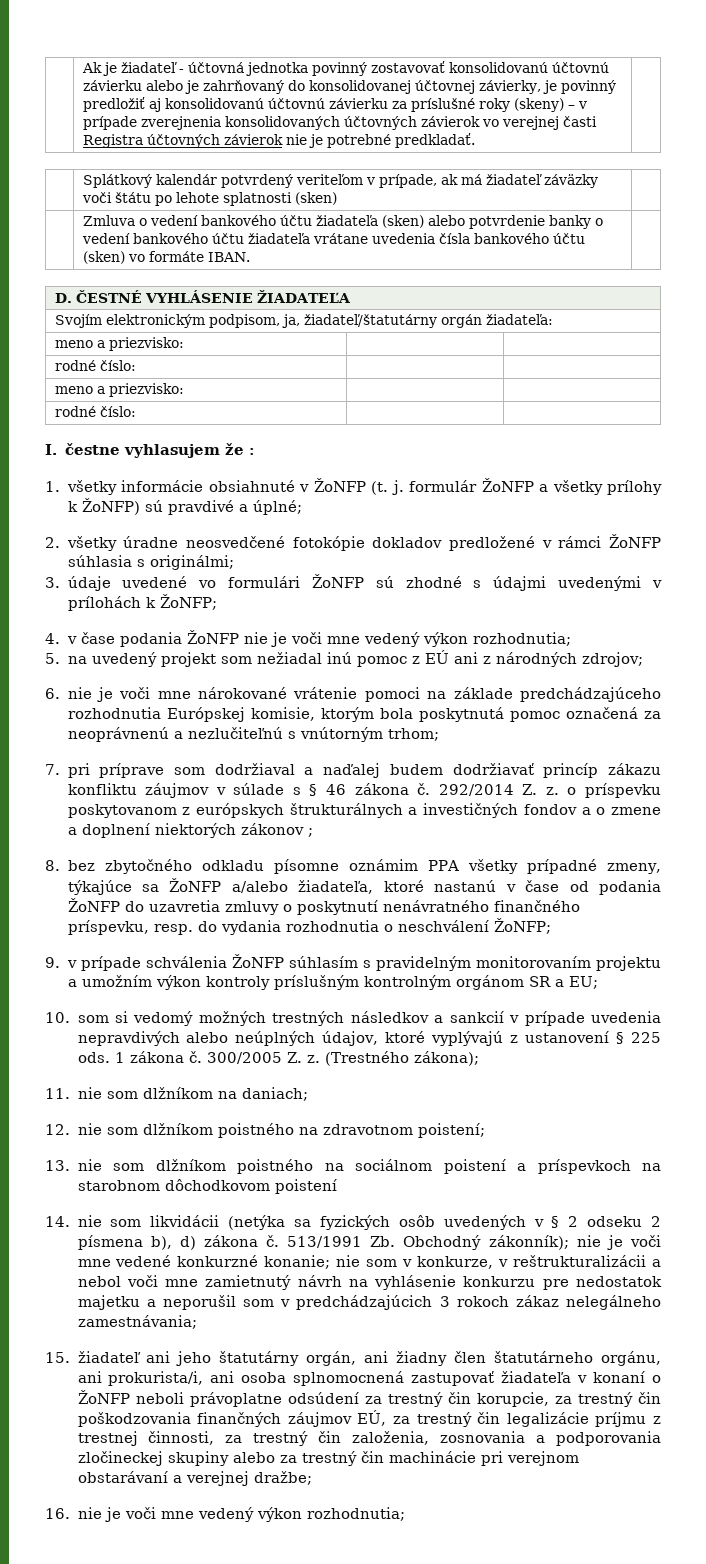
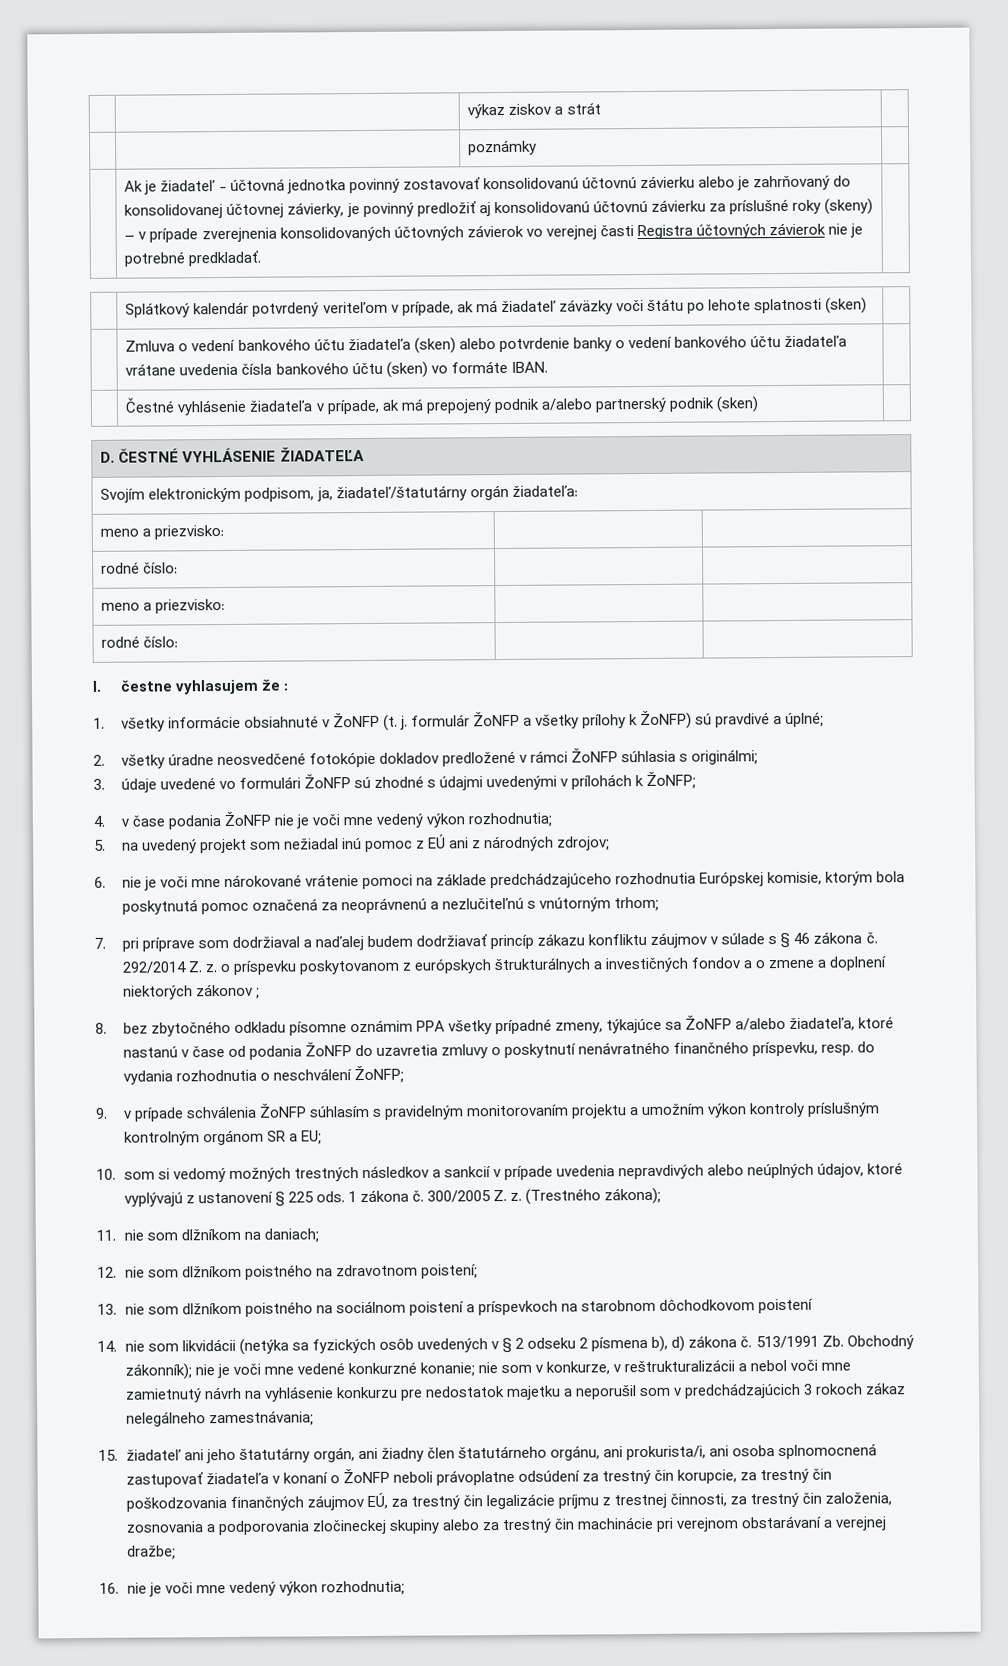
(82, 67) | -> [467,102,601,119] [468,139,538,156] | | výkaz ziskov a strát | // | | poznámky | // |
(251, 257) none -> [125,396,758,416] // | Čestné vyhlásenie žiadateľa v prípade, ak má prepojený podnik a/alebo partnerský podnik (sken) |

